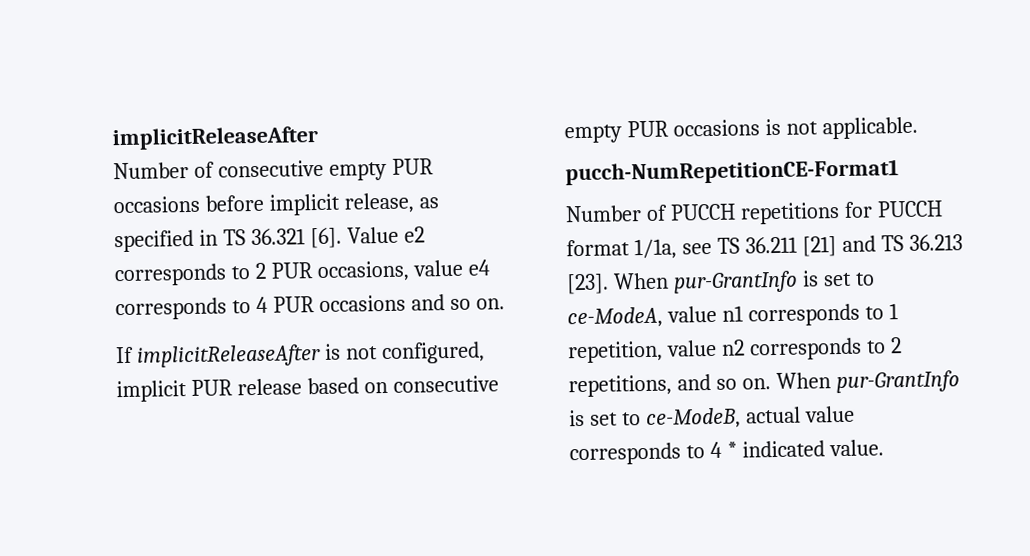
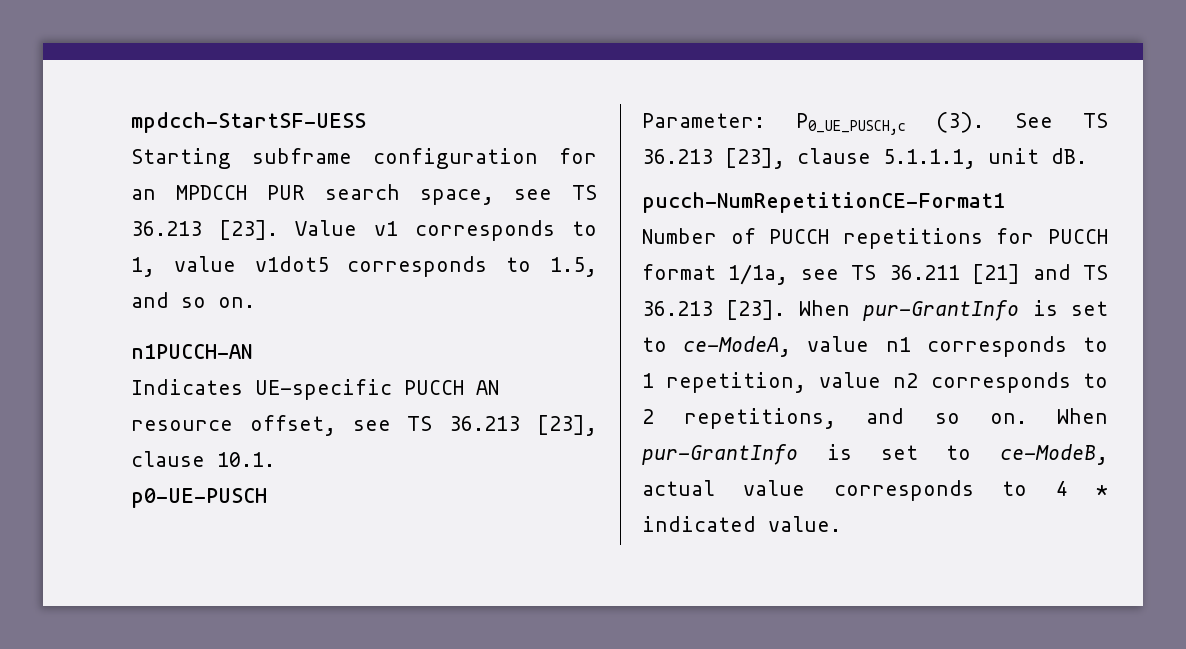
[112,126,318,151] [113,158,434,181] [113,192,439,216] [114,226,425,253] [114,259,490,287] [115,294,505,321] [116,341,485,368] [116,375,499,403] [564,116,918,144] implicitReleaseAfter // Number of consecutive empty PUR occasions before implicit release, as specified in TS 36.321 [6]. Value e2 corresponds to 2 PUR occasions, value e4 corresponds to 4 PUR occasions and so on. // If implicitReleaseAfter is not configured, implicit PUR release based on consecutive empty PUR occasions is not applicable. -> [131,112,366,133] [131,148,597,169] [131,184,597,205] [131,220,597,241] [131,256,597,277] [131,292,255,308] [131,344,252,359] [131,379,499,400] [131,415,597,436] [131,451,275,467] [131,488,267,508] [642,112,1108,135] [642,148,1087,169] mpdcch-StartSF-UESS // Starting subframe configuration for an MPDCCH PUR search space, see TS 36.213 [23]. Value v1 corresponds to 1, value v1dot5 corresponds to 1.5, and so on. // n1PUCCH-AN // Indicates UE-specific PUCCH AN resource offset, see TS 36.213 [23], clause 10.1. // p0-UE-PUSCH // Parameter: P0_UE_PUSCH,c (3). See TS 36.213 [23], clause 5.1.1.1, unit dB.

